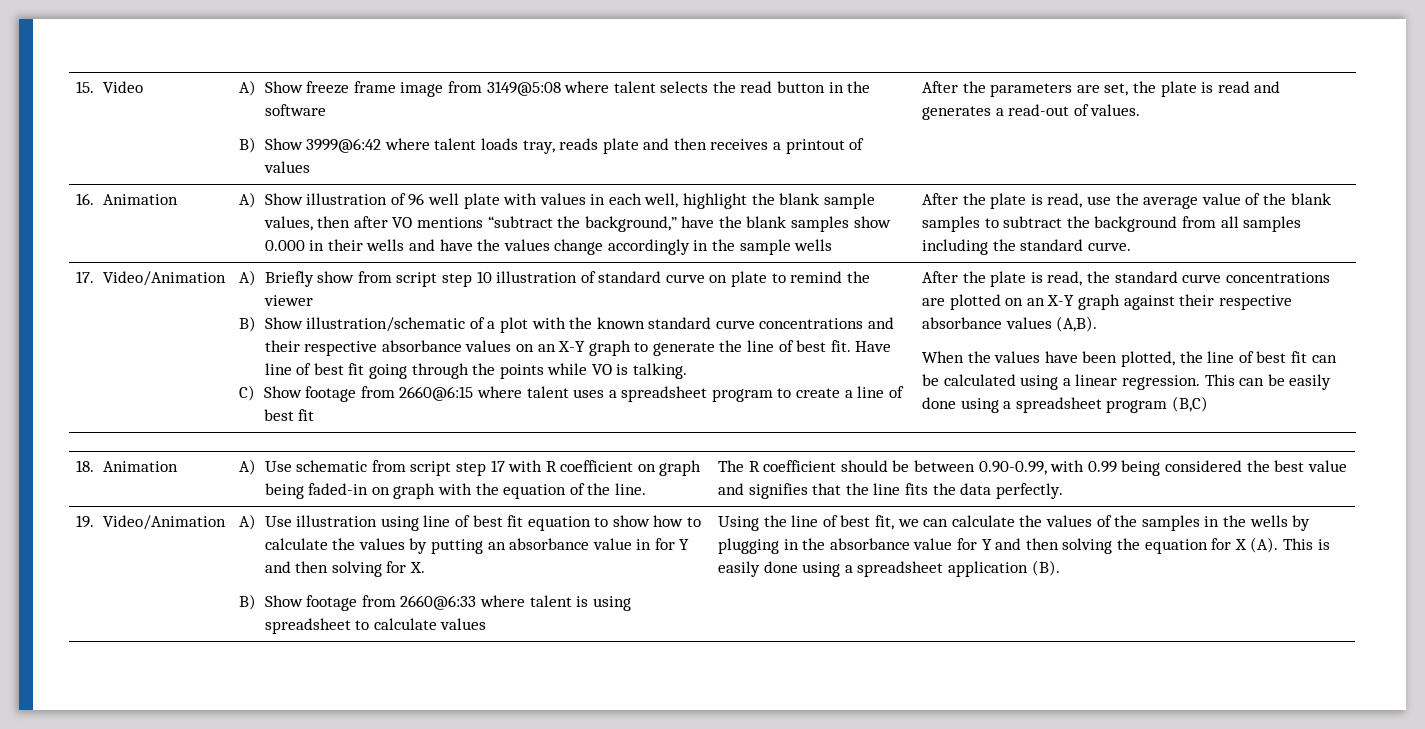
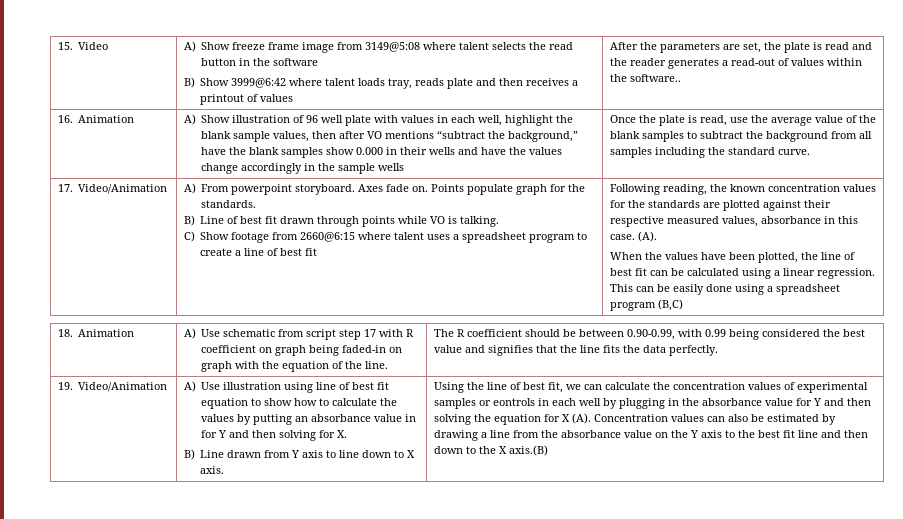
(1281, 87) none -> [609,58,666,66] the reader
[1090,104,1141,116] values. -> [790,58,862,66] [609,74,681,82] values within the software..
[922,193,959,205] After -> [609,115,636,123] Once
[264,271,870,287] [263,295,313,306] [239,316,895,333] [264,340,892,356] [264,363,496,379] Briefly show from script step 10 illustration of standard curve on plate to remind the viewer // B) Show illustration/schematic of a plot with the known standard curve concentrations and their respective absorbance values on an X-Y graph to generate the line of best fit. Have line of best fit going through the -> [201,184,586,195] [201,200,257,208] [183,215,360,227] From powerpoint storyboard. Axes fade on. Points populate graph for the standards. // B) Line of best fit drawn through
[922,271,1330,287] [922,294,1292,310] [922,316,1098,332] After the plate is read, the standard curve concentrations are plotted on an X-Y graph against their respective absorbance values (A,B). -> [609,184,876,195] [609,200,831,211] [609,216,858,227] [609,231,657,242] Following reading, the known concentration values for the standards are plotted against their respective measured values, absorbance in this case. (A).
[264,595,631,611] [264,618,487,634] Show footage from 2660@6:33 where talent is using spreadsheet to calculate values -> [200,450,416,458] [200,466,225,474] Line drawn from Y axis to line down to X axis.
(1043, 521) none -> [672,382,745,390] concentration
[1114,515,1288,531] the samples in the wells -> [796,382,868,393] [433,398,601,409] experimental samples or eontrols in each well
[1282,538,1330,550] [718,560,1060,577] This is easily done using a spreadsheet application (B). -> [593,414,836,425] [433,430,868,441] [433,445,548,456] Concentration values can also be estimated by drawing a line from the absorbance value on the Y axis to the best fit line and then down to the X axis.(B)

